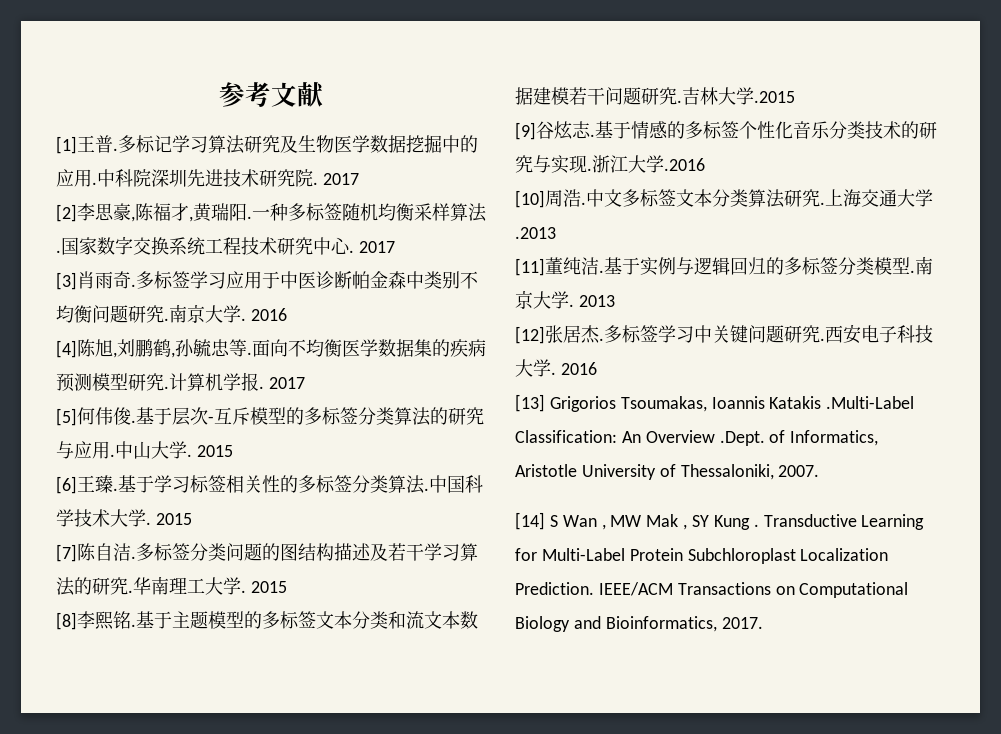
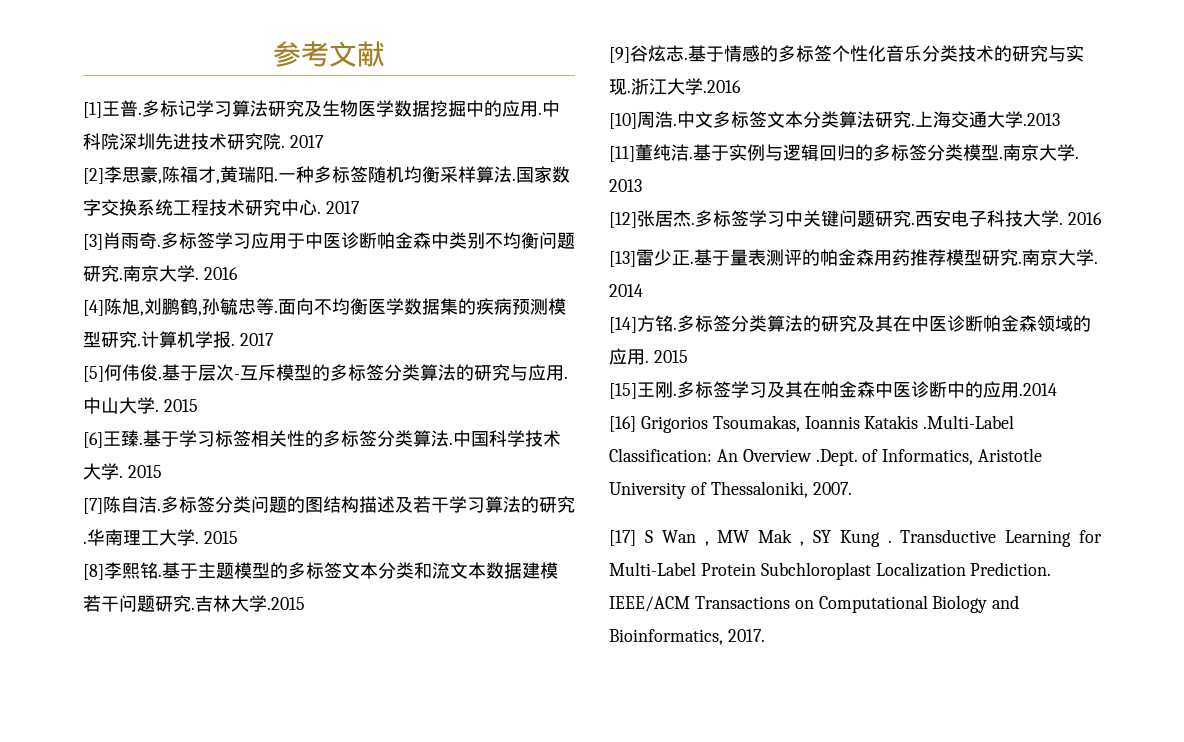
(545, 403) none -> [636,249,1098,266] [609,284,643,297] [609,315,1091,333] [609,348,688,365] [609,381,1057,399] [609,416,636,432] 雷少正.基于量表测评的帕金森用药推荐模型研究.南京大学. 2014 // [14]方铭.多标签分类算法的研究及其在中医诊断帕金森领域的应用. 2015 // [15]王刚.多标签学习及其在帕金森中医诊断中的应用.2014 // [16]
[515,512,545,530] [14] -> [609,530,636,546] [17]

